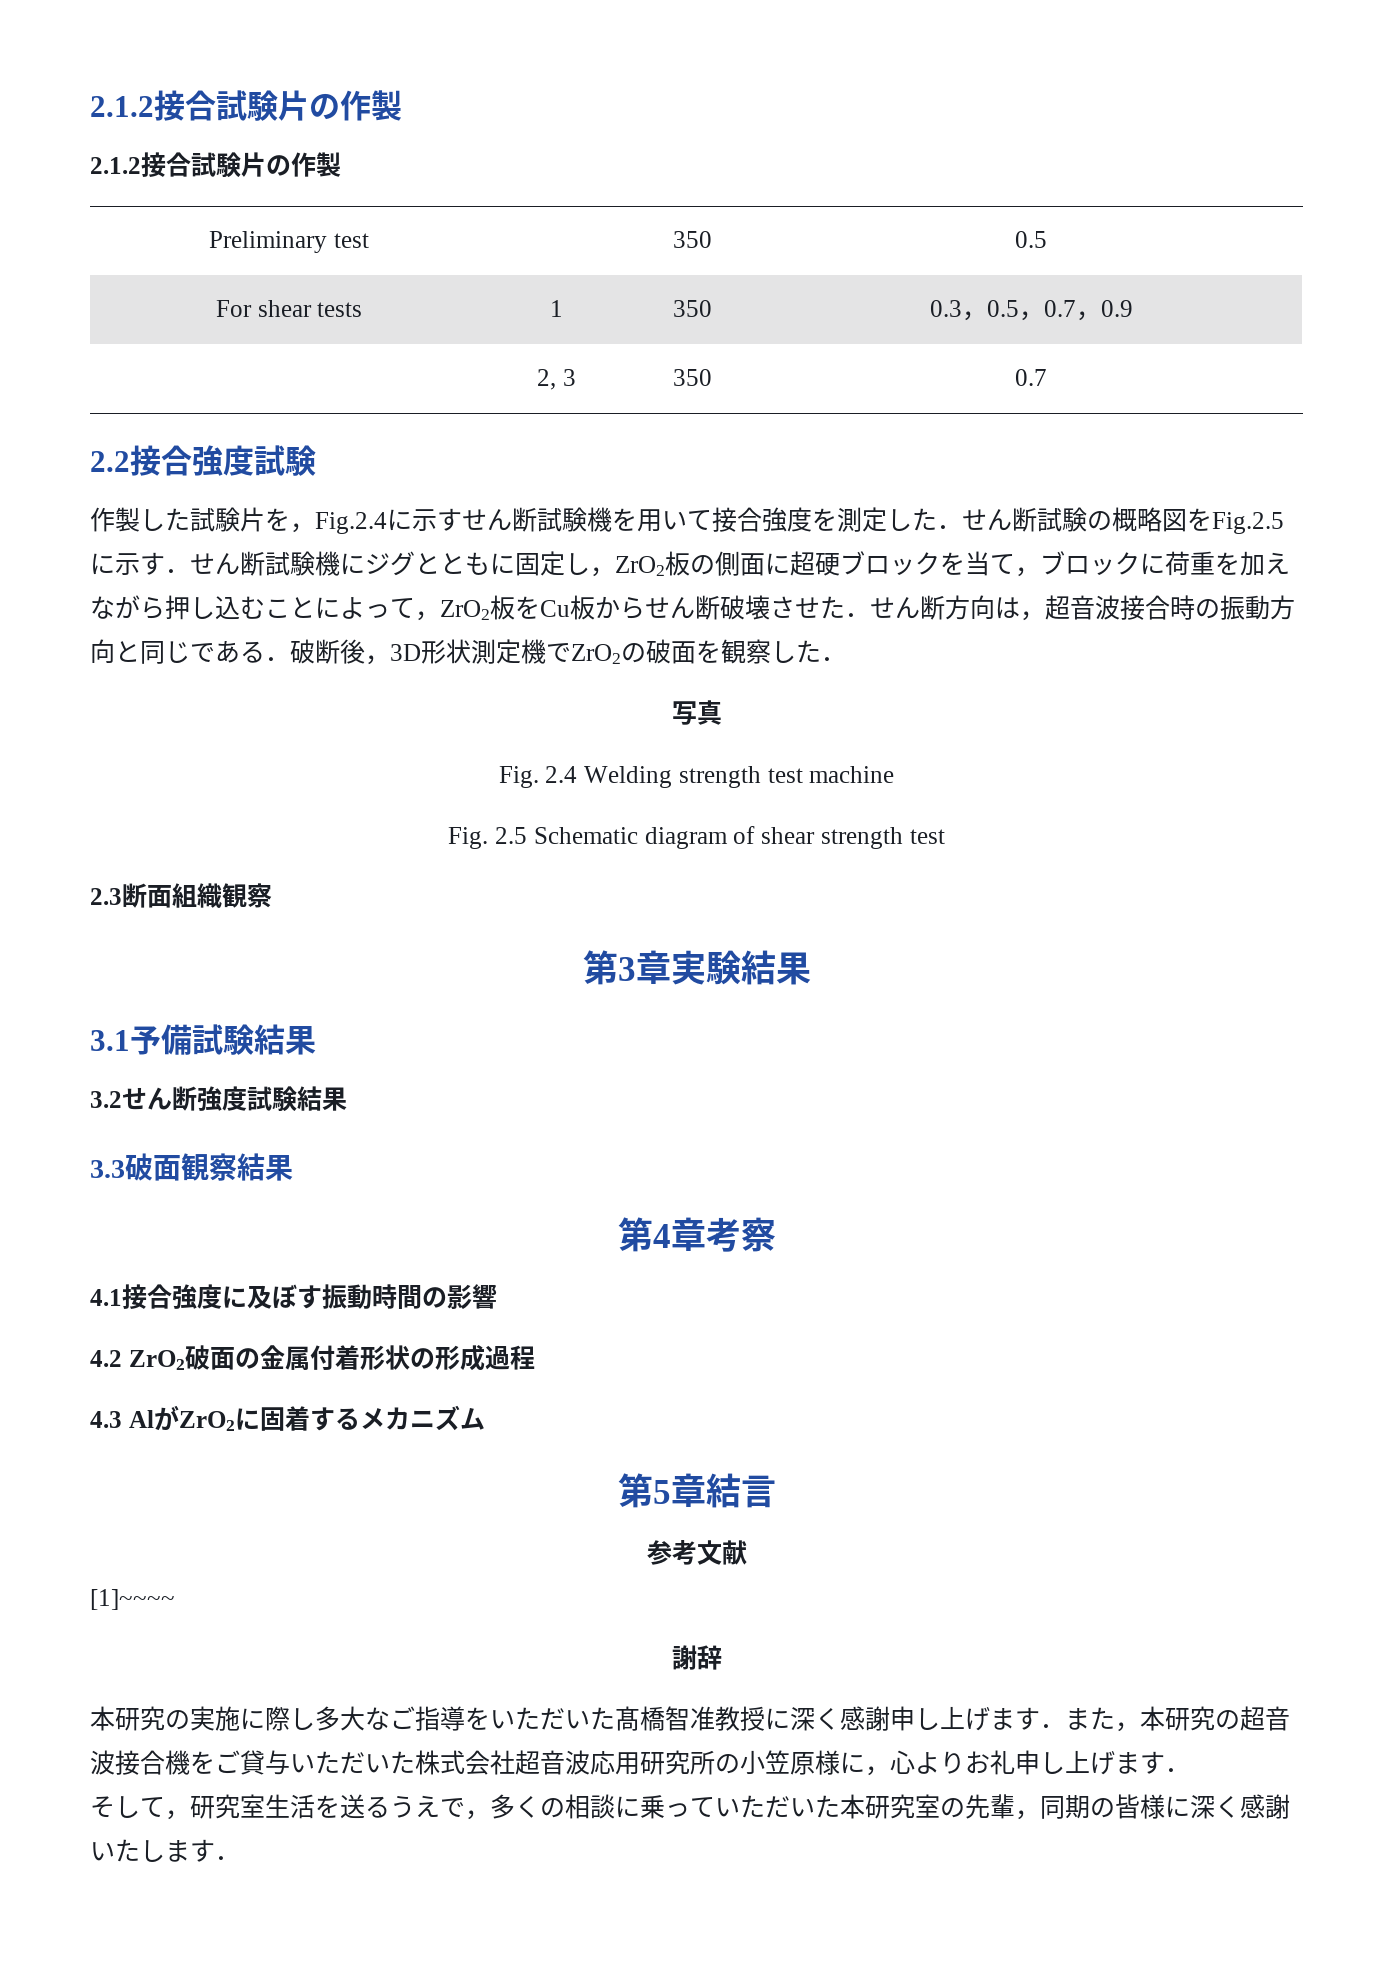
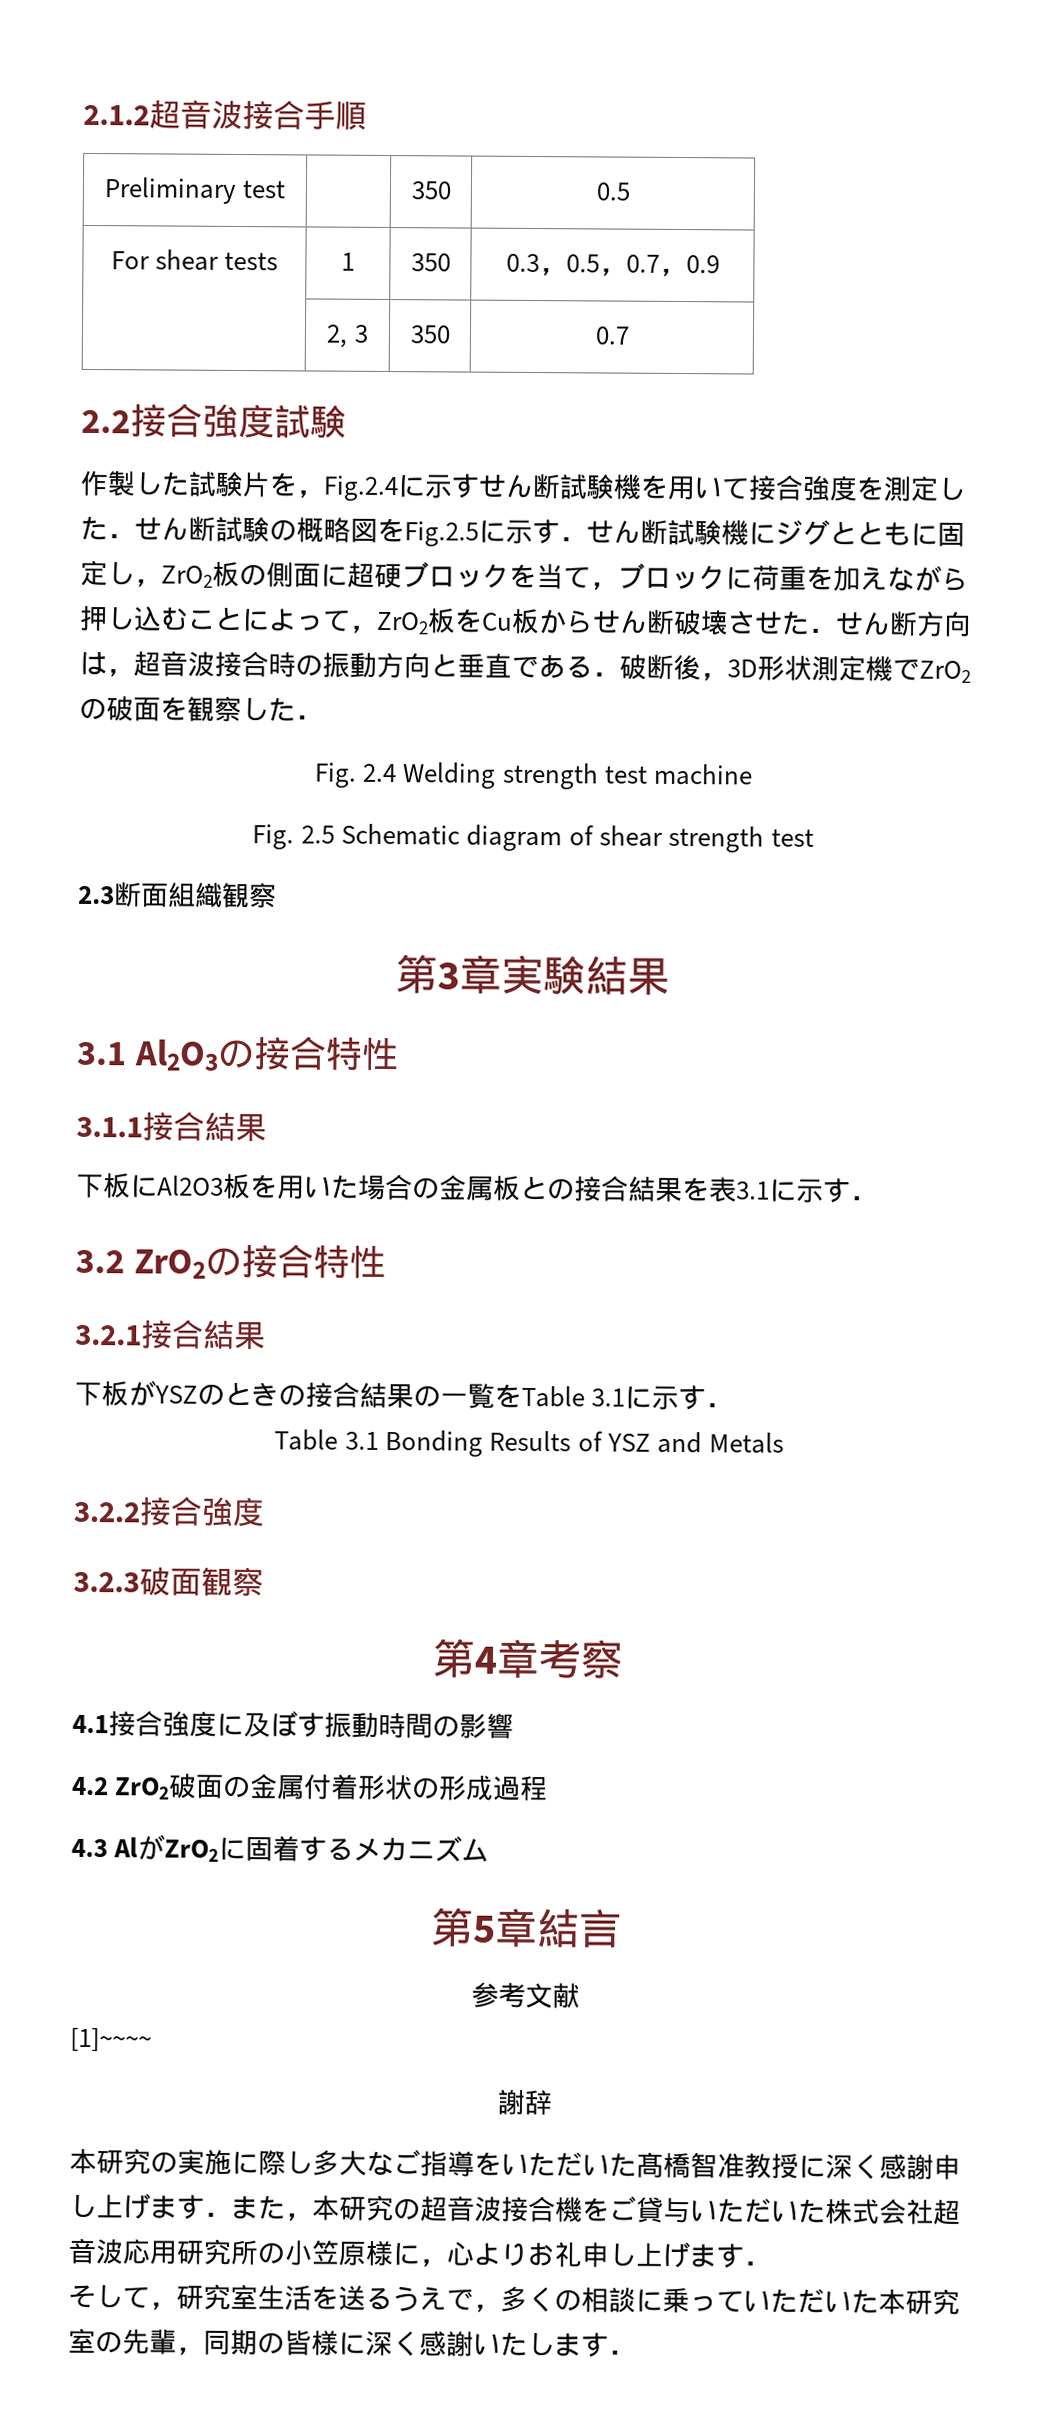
[90,90,402,121] [90,152,341,178] 2.1.2接合試験片の作製 // 2.1.2接合試験片の作製 -> [83,99,367,130] 2.1.2超音波接合手順
[140,641,190,664] 同じ -> [457,653,512,678] 垂直
[671,700,722,725] // 写真 -> (323, 717) none
[130,1024,316,1055] [90,1086,347,1112] [90,1160,125,1178] 予備試験結果 // 3.2せん断強度試験結果 // 3.3 -> [133,1036,399,1072] [76,1111,267,1142] [76,1173,878,1204] [75,1244,386,1280] [75,1319,266,1350] [74,1380,734,1411] [274,1429,784,1457] [73,1496,265,1527] [73,1571,140,1593] Al2O3の接合特性 // 3.1.1接合結果 // 下板にAl2O3板を用いた場合の金属板との接合結果を表3.1に示す． // 3.2 ZrO2の接合特性 // 3.2.1接合結果 // 下板がYSZのときの接合結果の一覧をTable 3.1に示す． // Table 3.1 Bonding Results of YSZ and Metals // 3.2.2接合強度 // 3.2.3
[237,1153,293,1181] 結果 -> (264, 1581) none

